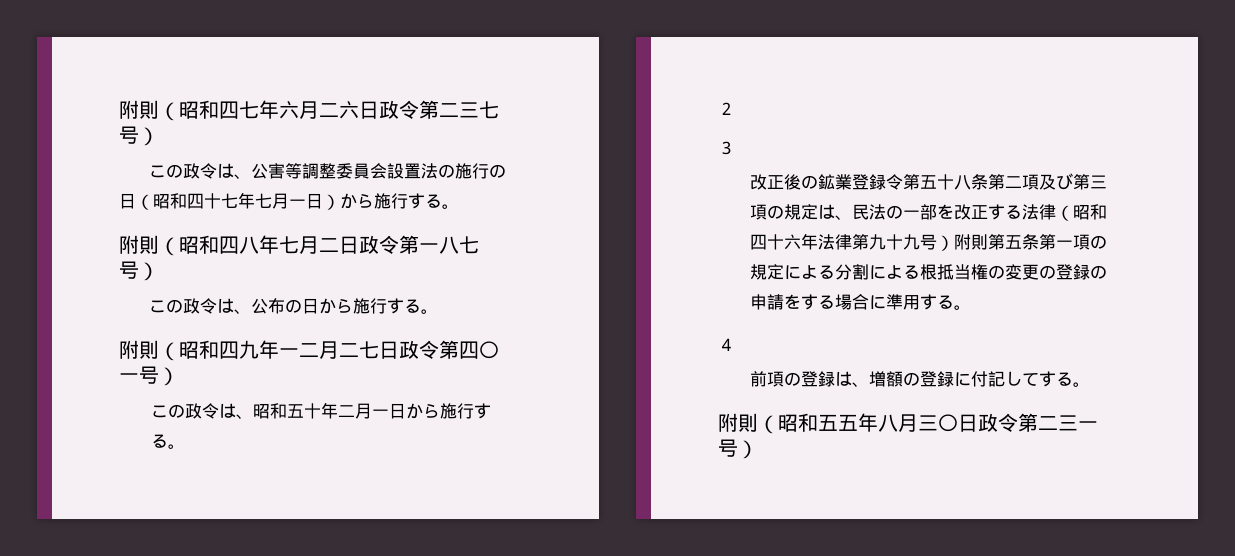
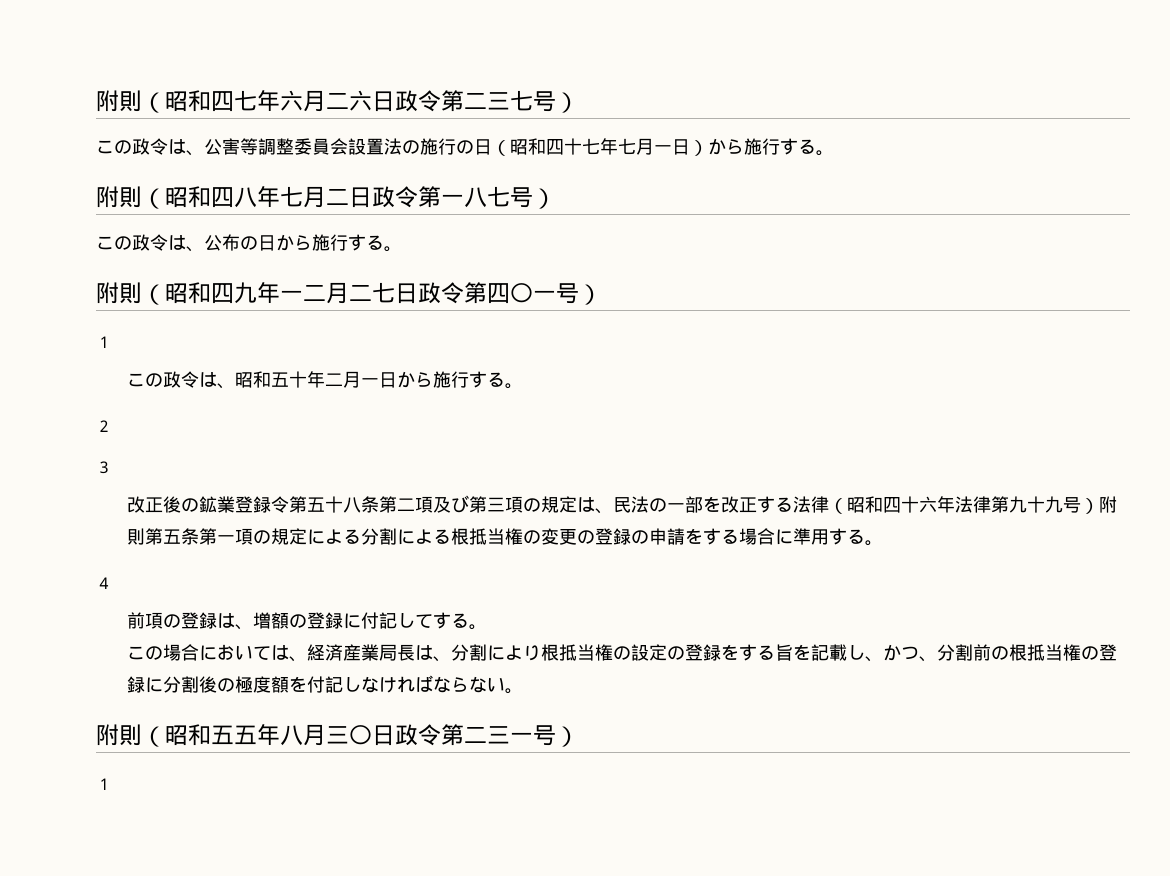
(179, 376) none -> [96,336,112,348] // １
(1091, 384) none -> [127,644,1118,662] [127,675,524,694] // この場合においては、経済産業局長は、分割により根抵当権の設定の登録をする旨を記載し、かつ、分割前の根抵当権の登録に分割後の極度額を付記しなければならない。
(758, 449) none -> [96,778,112,790] // １

